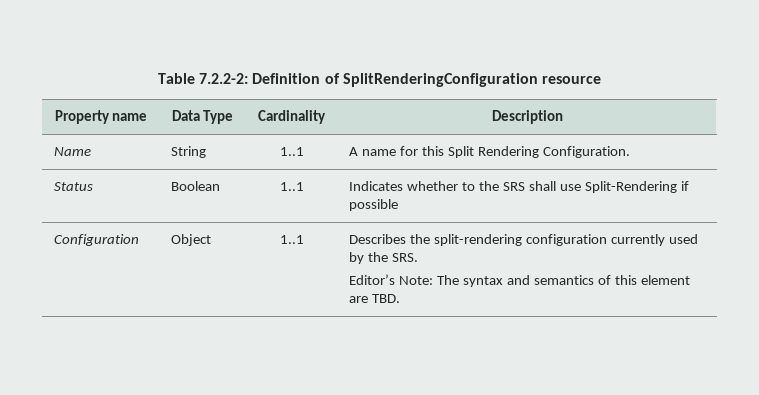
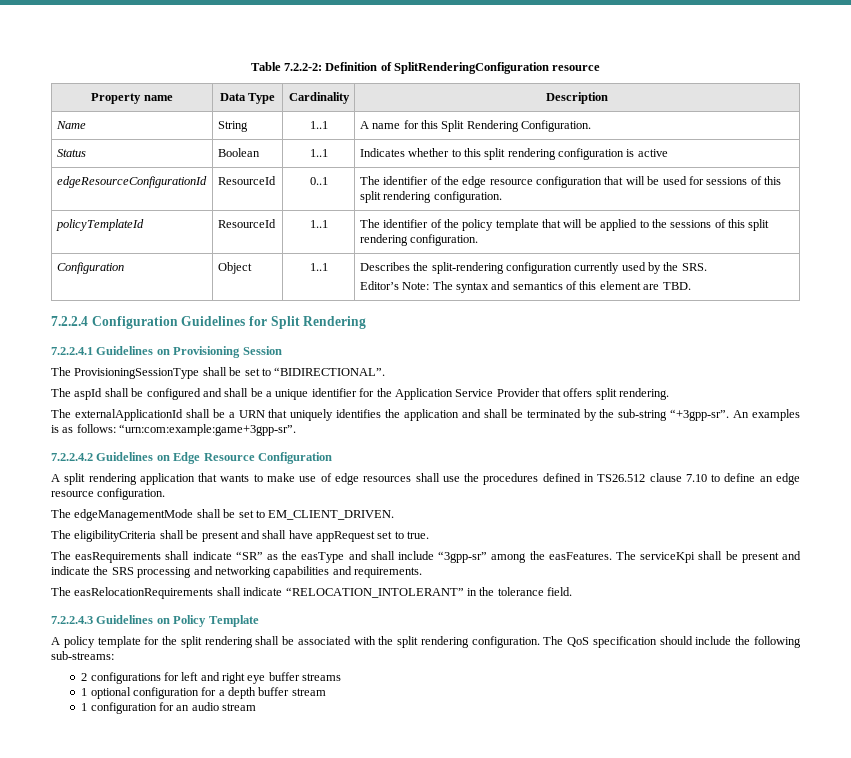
[479,181,689,193] [349,199,399,211] the SRS shall use Split-Rendering if possible -> [463,148,668,160] [56,176,207,188] [217,176,276,185] [309,177,328,185] [359,176,782,188] [359,191,502,203] [55,219,144,231] [217,219,276,228] [309,220,328,228] [359,219,770,231] [359,234,479,246] this split rendering configuration is active // edgeResourceConfigurationId | ResourceId | 0..1 | The identifier of the edge resource configuration that will be used for sessions of this split rendering configuration. // policyTemplateId | ResourceId | 1..1 | The identifier of the policy template that will be applied to the sessions of this split rendering configuration.
(401, 298) none -> [51,316,367,329] [51,346,282,358] [51,367,386,379] [51,388,670,400] [51,409,800,421] [51,424,297,436] [51,452,332,464] [51,473,800,485] [51,488,166,500] [51,509,395,521] [51,530,430,542] [51,551,802,563] [51,566,422,578] [51,587,572,599] [51,615,259,627] [51,636,802,648] [51,651,114,660] [81,672,342,684] [81,687,326,699] [81,702,257,714] // 7.2.2.4 Configuration Guidelines for Split Rendering // 7.2.2.4.1 Guidelines on Provisioning Session // The ProvisioningSessionType shall be set to “BIDIRECTIONAL”. // The aspId shall be configured and shall be a unique identifier for the Application Service Provider that offers split rendering. // The externalApplicationId shall be a URN that uniquely identifies the application and shall be terminated by the sub-string “+3gpp-sr”. An examples is as follows: “urn:com:example:game+3gpp-sr”. // 7.2.2.4.2 Guidelines on Edge Resource Configuration // A split rendering application that wants to make use of edge resources shall use the procedures defined in TS26.512 clause 7.10 to define an edge resource configuration. // The edgeManagementMode shall be set to EM_CLIENT_DRIVEN. // The eligibilityCriteria shall be present and shall have appRequest set to true. // The easRequirements shall indicate “SR” as the easType and shall include “3gpp-sr” among the easFeatures. The serviceKpi shall be present and indicate the SRS processing and networking capabilities and requirements. // The easRelocationRequirements shall indicate “RELOCATION_INTOLERANT” in the tolerance field. // 7.2.2.4.3 Guidelines on Policy Template // A policy template for the split rendering shall be associated with the split rendering configuration. The QoS specification should include the following sub-streams: // 2 configurations for left and right eye buffer streams // 1 optional configuration for a depth buffer stream // 1 configuration for an audio stream

